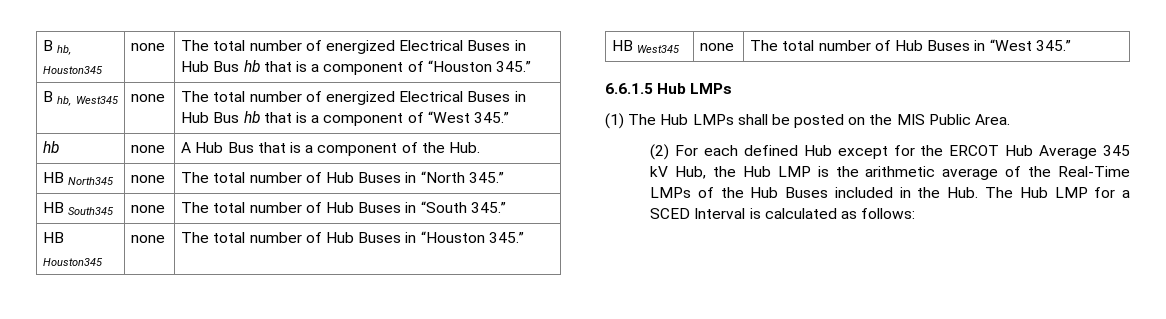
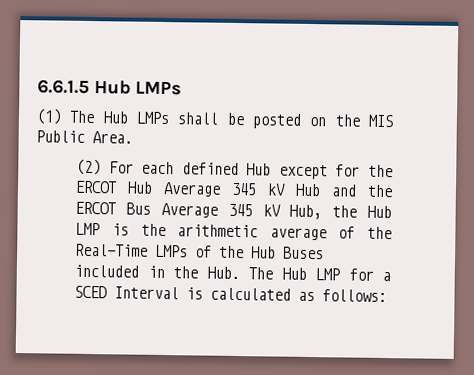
[43,40,72,55] [43,66,104,74] [131,43,166,51] [181,40,526,54] [181,60,531,75] [43,91,119,106] [131,94,166,102] [181,91,526,105] [181,111,509,126] [43,141,60,153] [131,145,166,153] [181,142,480,156] [43,172,115,185] [131,175,166,183] [181,171,504,183] [43,202,115,215] [131,205,166,213] [181,201,506,213] [43,232,65,243] [43,258,104,266] [131,235,166,243] [181,231,524,243] [612,40,681,53] [700,43,735,51] [750,39,1071,51] B hb, Houston345 | none | The total number of energized Electrical Buses in Hub Bus hb that is a component of “Houston 345.” // B hb, West345 | none | The total number of energized Electrical Buses in Hub Bus hb that is a component of “West 345.” // hb | none | A Hub Bus that is a component of the Hub. // HB North345 | none | The total number of Hub Buses in “North 345.” // HB South345 | none | The total number of Hub Buses in “South 345.” // HB Houston345 | none | The total number of Hub Buses in “Houston 345.” // HB West345 | none | The total number of Hub Buses in “West 345.” // -> (37, 86) none
(669, 171) none -> [295,183,393,198] [75,201,281,218] Hub and the ERCOT Bus Average 345 kV

